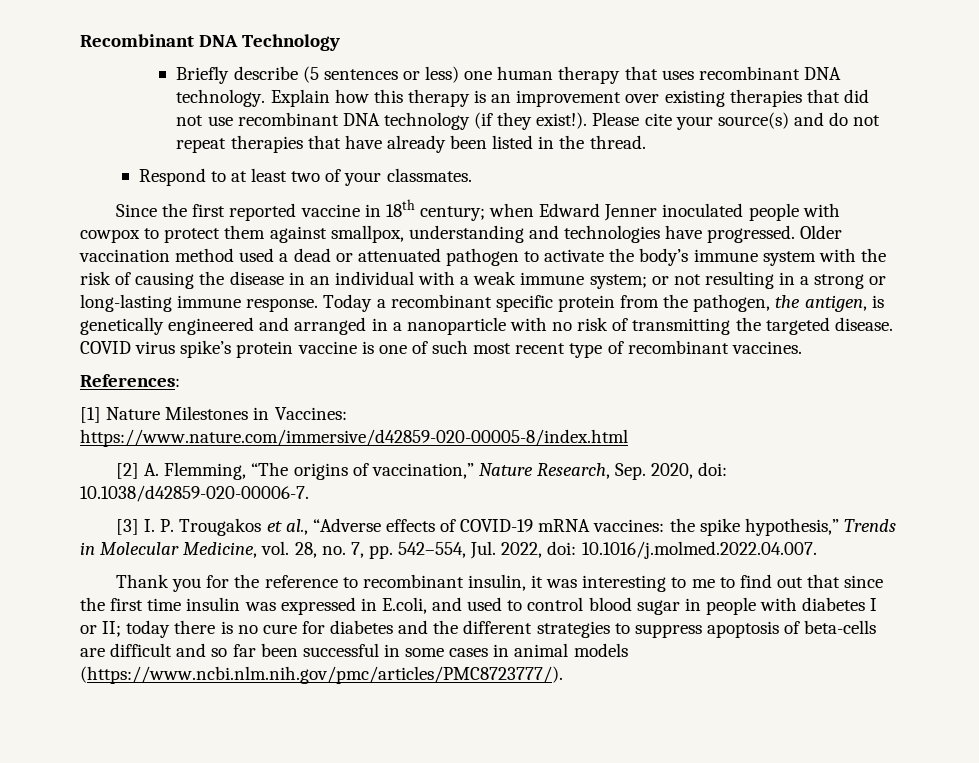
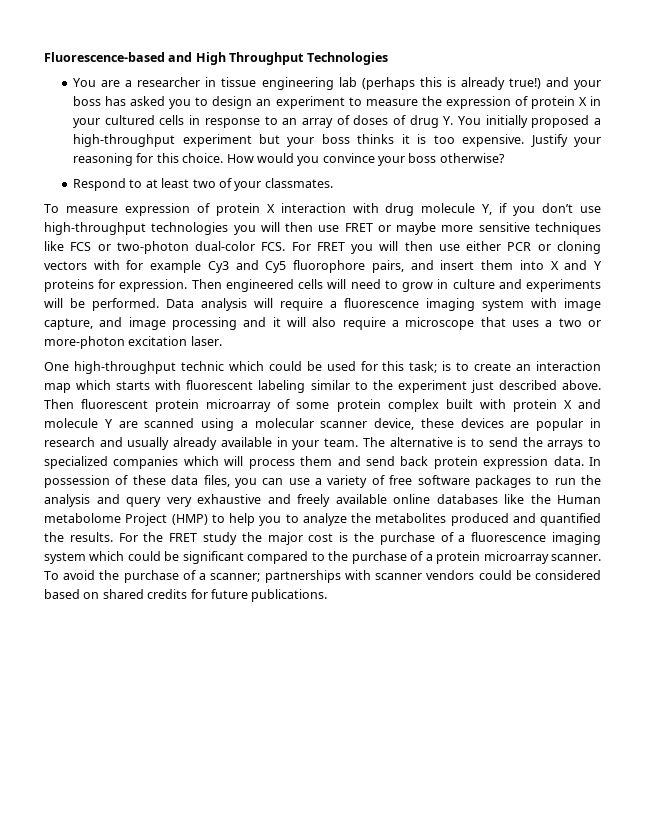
[80,34,341,51] [176,66,841,84] [176,89,869,107] [176,112,881,130] [176,135,646,153] Recombinant DNA Technology // Briefly describe (5 sentences or less) one human therapy that uses recombinant DNA technology. Explain how this therapy is an improvement over existing therapies that did not use recombinant DNA technology (if they exist!). Please cite your source(s) and do not repeat therapies that have already been listed in the thread. -> [44,52,388,65] [73,77,601,90] [73,96,601,109] [73,115,601,128] [73,134,601,147] [73,153,505,166] Fluorescence-based and High Throughput Technologies // You are a researcher in tissue engineering lab (perhaps this is already true!) and your boss has asked you to design an experiment to measure the expression of protein X in your cultured cells in response to an array of doses of drug Y. You initially proposed a high-throughput experiment but your boss thinks it is too expensive. Justify your reasoning for this choice. How would you convince your boss otherwise?
[116,199,840,221] [80,225,843,243] [79,248,886,266] [80,271,887,289] [80,294,884,312] [80,317,893,335] [80,340,802,358] [80,374,180,387] [80,406,347,423] [80,429,628,447] [116,462,728,480] [80,485,309,502] [116,518,897,536] [80,541,817,559] [116,574,884,592] [80,597,878,615] [80,620,877,638] [80,643,628,657] [80,666,563,684] Since the first reported vaccine in 18th century; when Edward Jenner inoculated people with cowpox to protect them against smallpox, understanding and technologies have progressed. Older vaccination method used a dead or attenuated pathogen to activate the body’s immune system with the risk of causing the disease in an individual with a weak immune system; or not resulting in a strong or long-lasting immune response. Today a recombinant specific protein from the pathogen, the antigen, is genetically engineered and arranged in a nanoparticle with no risk of transmitting the targeted disease. COVID virus spike’s protein vaccine is one of such most recent type of recombinant vaccines. // References: // [1] Nature Milestones in Vaccines: https://www.nature.com/immersive/d42859-020-00005-8/index.html // [2] A. Flemming, “The origins of vaccination,” Nature Research, Sep. 2020, doi: 10.1038/d42859-020-00006-7. // [3] I. P. Trougakos et al., “Adverse effects of COVID-19 mRNA vaccines: the spike hypothesis,” Trends in Molecular Medicine, vol. 28, no. 7, pp. 542–554, Jul. 2022, doi: 10.1016/j.molmed.2022.04.007. // Thank you for the reference to recombinant insulin, it was interesting to me to find out that since the first time insulin was expressed in E.coli, and used to control blood sugar in people with diabetes I or II; today there is no cure for diabetes and the different strategies to suppress apoptosis of beta-cells are difficult and so far been successful in some cases in animal models (https://www.ncbi.nlm.nih.gov/pmc/articles/PMC8723777/). -> [44,203,602,216] [44,222,601,235] [44,241,601,254] [44,260,602,273] [44,279,601,292] [44,298,601,311] [44,317,601,330] [44,336,222,349] [44,361,602,374] [44,380,601,393] [44,399,601,412] [44,418,601,431] [44,437,602,450] [44,456,602,469] [44,475,601,488] [44,494,601,507] [44,513,601,526] [44,532,602,545] [44,551,601,564] [44,570,601,583] [44,589,328,602] To measure expression of protein X interaction with drug molecule Y, if you don’t use high-throughput technologies you will then use FRET or maybe more sensitive techniques like FCS or two-photon dual-color FCS. For FRET you will then use either PCR or cloning vectors with for example Cy3 and Cy5 fluorophore pairs, and insert them into X and Y proteins for expression. Then engineered cells will need to grow in culture and experiments will be performed. Data analysis will require a fluorescence imaging system with image capture, and image processing and it will also require a microscope that uses a two or more-photon excitation laser. // One high-throughput technic which could be used for this task; is to create an interaction map which starts with fluorescent labeling similar to the experiment just described above. Then fluorescent protein microarray of some protein complex built with protein X and molecule Y are scanned using a molecular scanner device, these devices are popular in research and usually already available in your team. The alternative is to send the arrays to specialized companies which will process them and send back protein expression data. In possession of these data files, you can use a variety of free software packages to run the analysis and query very exhaustive and freely available online databases like the Human metabolome Project (HMP) to help you to analyze the metabolites produced and quantified the results. For the FRET study the major cost is the purchase of a fluorescence imaging system which could be significant compared to the purchase of a protein microarray scanner. To avoid the purchase of a scanner; partnerships with scanner vendors could be considered based on shared credits for future publications.

